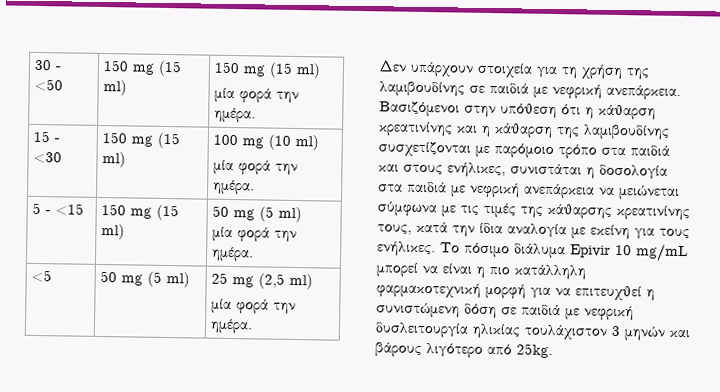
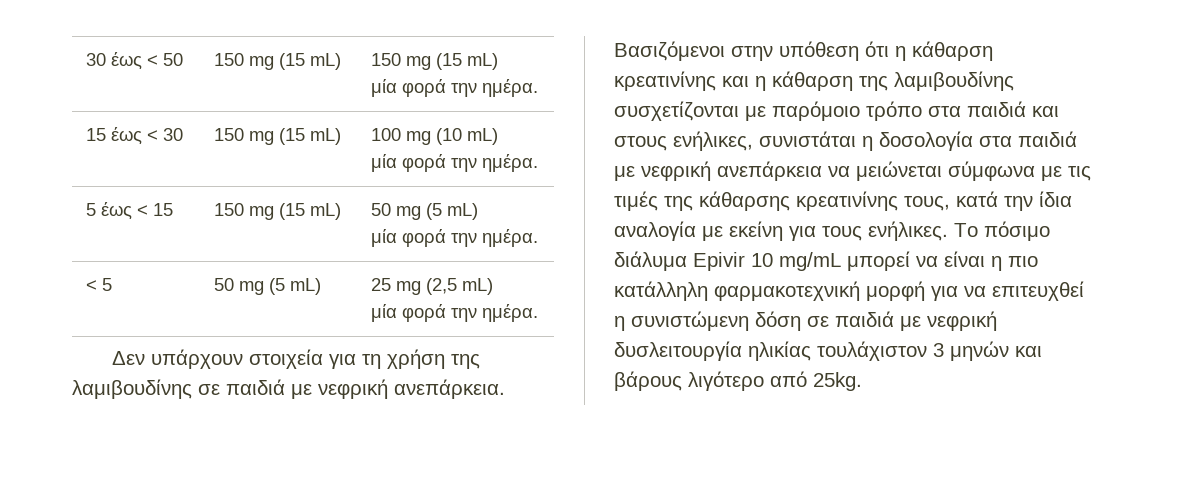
[34,59,62,71] [34,78,64,92] [103,60,183,77] [103,80,128,96] [214,61,322,79] 30 - <50 | 150 mg (15 ml) | 150 mg (15 ml) -> [85,52,183,70] [213,53,341,70] [370,53,498,70] 30 έως < 50 | 150 mg (15 mL) | 150 mg (15 mL)
[54,138,61,143] [33,151,63,164] [102,131,181,149] [102,151,127,168] - <30 | 150 mg (15 ml) -> [110,127,183,145] [213,128,341,145] έως < 30 | 150 mg (15 mL)
[295,134,320,151] ml) -> [466,128,498,145] mL)
[45,203,85,216] [101,203,180,221] [101,223,126,240] [212,205,303,223] [212,226,298,243] [211,246,255,262] [31,269,53,283] [100,270,191,288] - <15 | 150 mg (15 ml) | 50 mg (5 ml) // μία φορά την ημέρα. // <5 | 50 mg (5 ml) -> [100,202,173,220] [213,203,341,220] [370,203,478,220] [370,229,538,247] [85,278,112,291] [213,278,321,295] έως < 15 | 150 mg (15 mL) | 50 mg (5 mL) // μία φορά την ημέρα. // < 5 | 50 mg (5 mL)
[289,273,314,290] ml) -> [461,278,493,295] mL)

